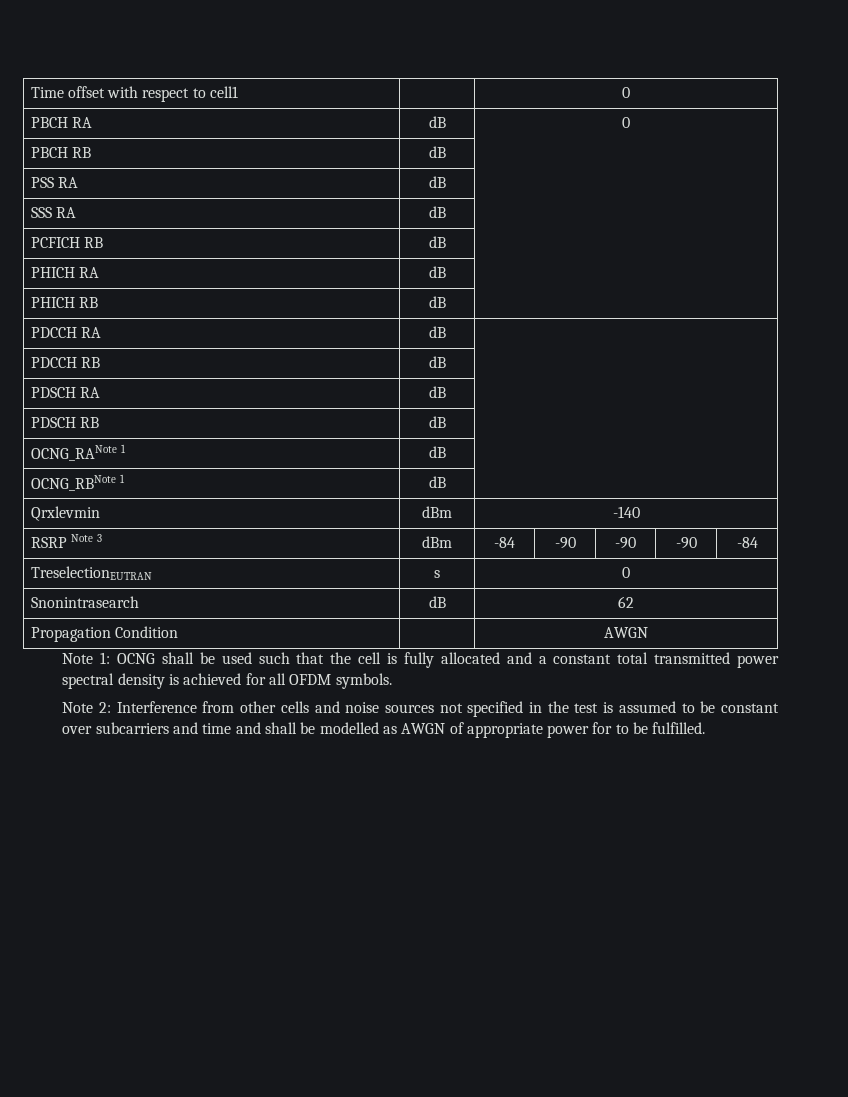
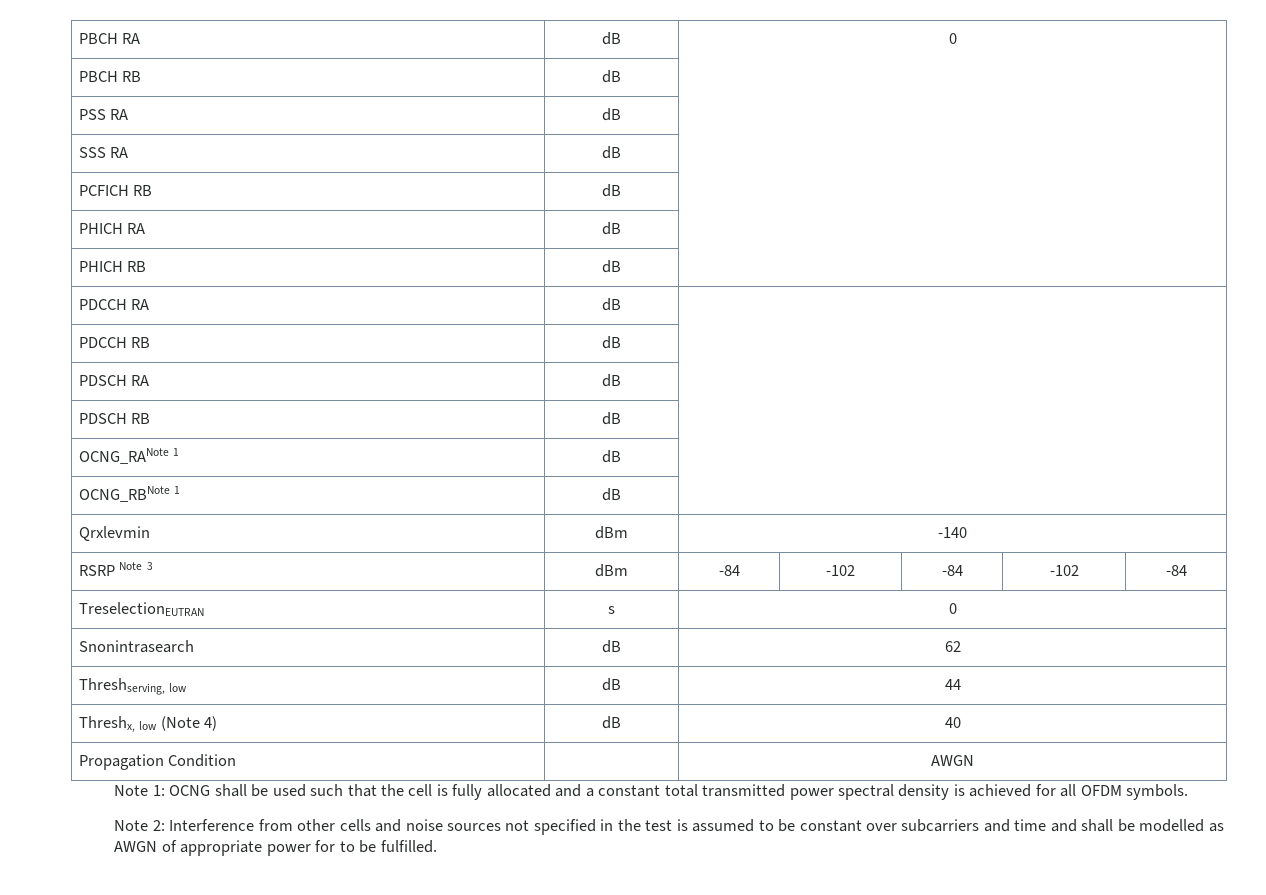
[30,86,239,102] [622,87,630,98] Time offset with respect to cell1 | | 0 // -> (78, 38) none
[554,537,576,549] [615,537,636,549] [675,537,697,549] -90 | -90 | -90 -> [826,565,855,576] [941,565,963,576] [1049,565,1079,576] -102 | -84 | -102
(634, 602) none -> [78,678,187,695] [602,678,621,691] [944,679,961,690] [78,716,217,732] [602,716,621,729] [944,717,961,728] // Threshserving, low | dB | 44 // Threshx, low (Note 4) | dB | 40

